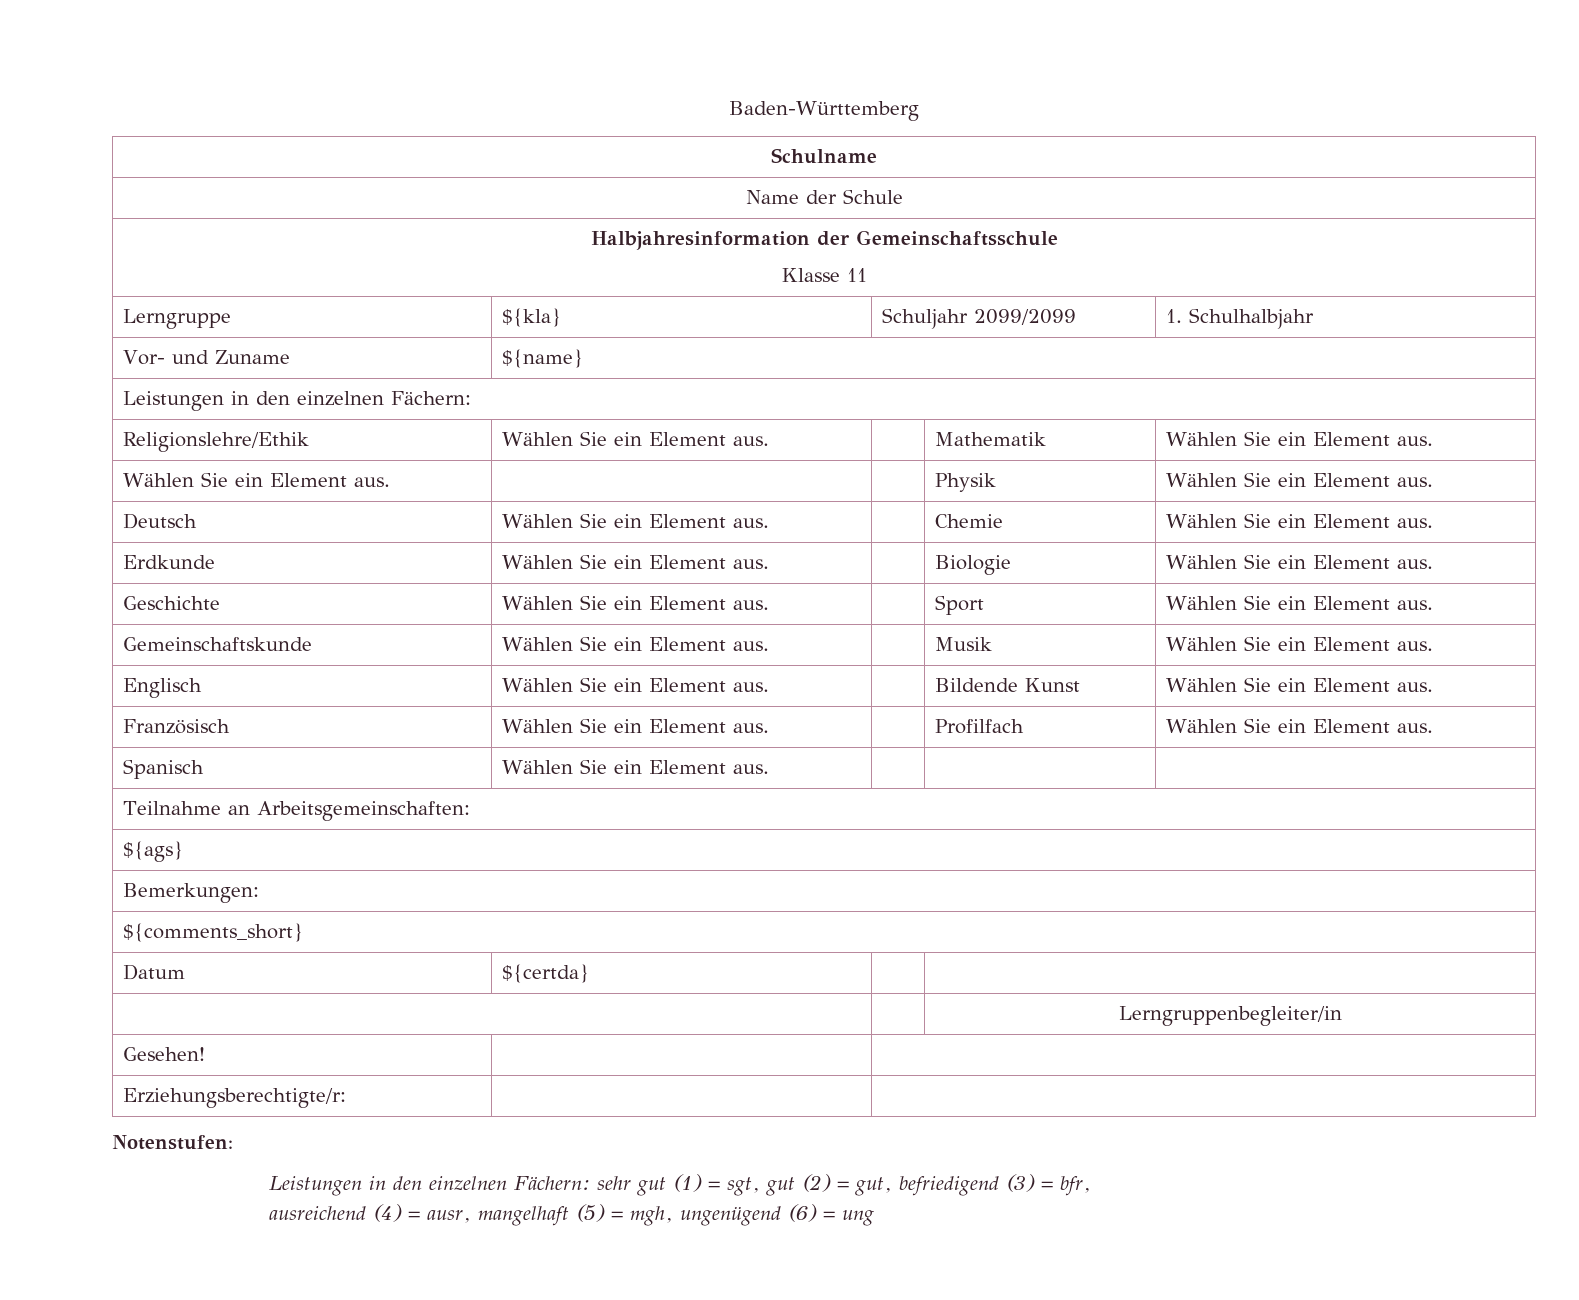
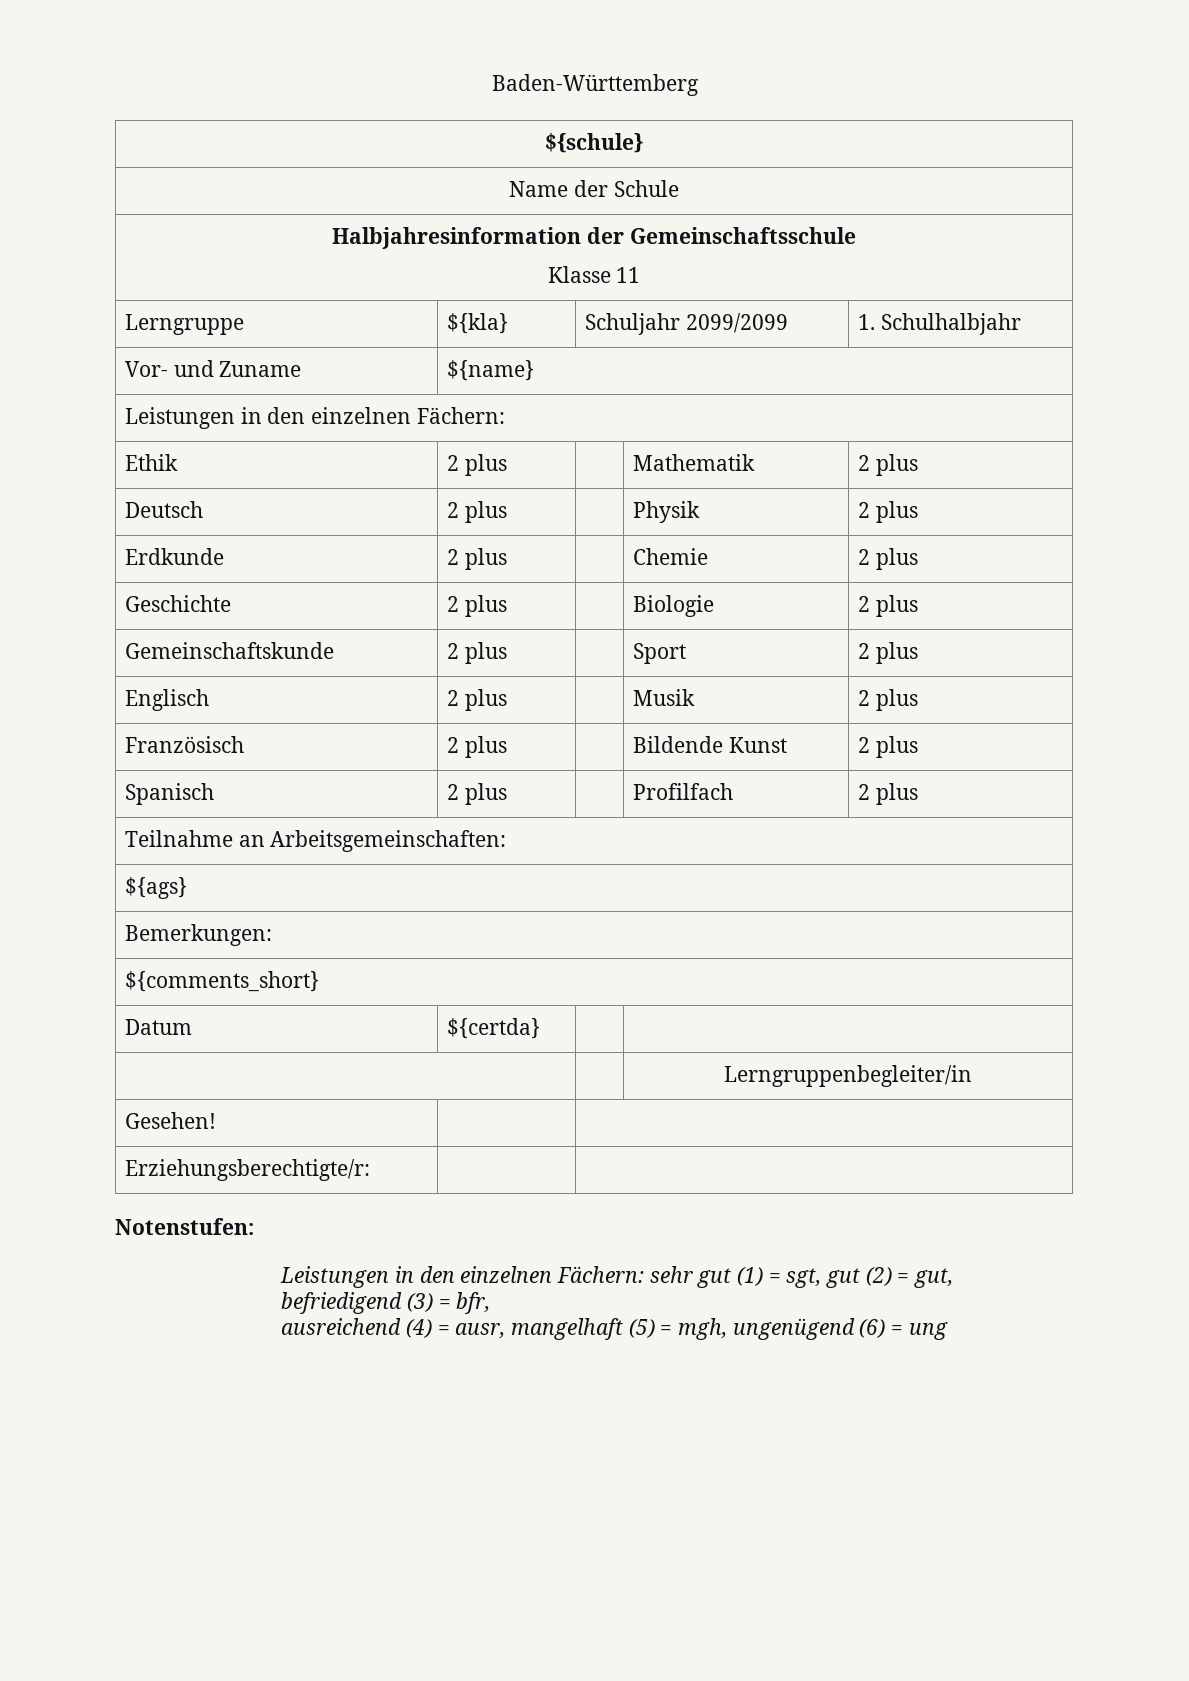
[771,148,877,164] Schulname -> [545,133,643,153] ${schule}
[123,432,310,452] [502,431,770,446] [935,432,1047,446] [1166,431,1434,446] [123,472,391,487] [935,473,997,492] [1166,472,1434,487] [123,513,198,529] [502,513,770,528] [935,514,1004,528] [1166,513,1434,528] [123,555,216,569] [502,554,770,569] [935,555,1012,575] [1166,554,1434,569] [123,596,221,610] [502,595,770,610] [935,595,985,615] [1166,595,1434,610] [123,637,313,651] [502,636,770,651] [935,637,993,651] [1166,636,1434,651] [123,678,203,698] [502,677,770,692] [935,678,1081,692] [1166,677,1434,692] [123,719,231,734] [502,718,770,733] [935,719,1025,734] [1166,718,1434,733] [123,759,205,779] [502,759,770,774] Religionslehre/Ethik | Wählen Sie ein Element aus. | | Mathematik | Wählen Sie ein Element aus. // Wählen Sie ein Element aus. | | | Physik | Wählen Sie ein Element aus. // Deutsch | Wählen Sie ein Element aus. | | Chemie | Wählen Sie ein Element aus. // Erdkunde | Wählen Sie ein Element aus. | | Biologie | Wählen Sie ein Element aus. // Geschichte | Wählen Sie ein Element aus. | | Sport | Wählen Sie ein Element aus. // Gemeinschaftskunde | Wählen Sie ein Element aus. | | Musik | Wählen Sie ein Element aus. // Englisch | Wählen Sie ein Element aus. | | Bildende Kunst | Wählen Sie ein Element aus. // Französisch | Wählen Sie ein Element aus. | | Profilfach | Wählen Sie ein Element aus. // Spanisch | Wählen Sie ein Element aus. | | | -> [124,454,178,471] [446,454,507,476] [632,454,755,471] [857,454,918,476] [124,501,203,518] [446,501,507,523] [632,501,700,523] [857,501,918,523] [124,548,224,565] [446,548,507,570] [632,548,708,565] [857,548,918,570] [124,595,231,612] [446,595,507,617] [632,595,714,617] [857,595,918,617] [124,642,334,659] [446,642,507,664] [632,643,686,664] [857,642,918,664] [124,689,209,711] [446,689,507,711] [632,689,695,706] [857,689,918,711] [124,736,244,753] [446,736,507,758] [632,736,787,753] [857,736,918,758] [124,783,214,805] [446,783,507,805] [632,783,733,800] [857,783,918,805] Ethik | 2 plus | | Mathematik | 2 plus // Deutsch | 2 plus | | Physik | 2 plus // Erdkunde | 2 plus | | Chemie | 2 plus // Geschichte | 2 plus | | Biologie | 2 plus // Gemeinschaftskunde | 2 plus | | Sport | 2 plus // Englisch | 2 plus | | Musik | 2 plus // Französisch | 2 plus | | Bildende Kunst | 2 plus // Spanisch | 2 plus | | Profilfach | 2 plus

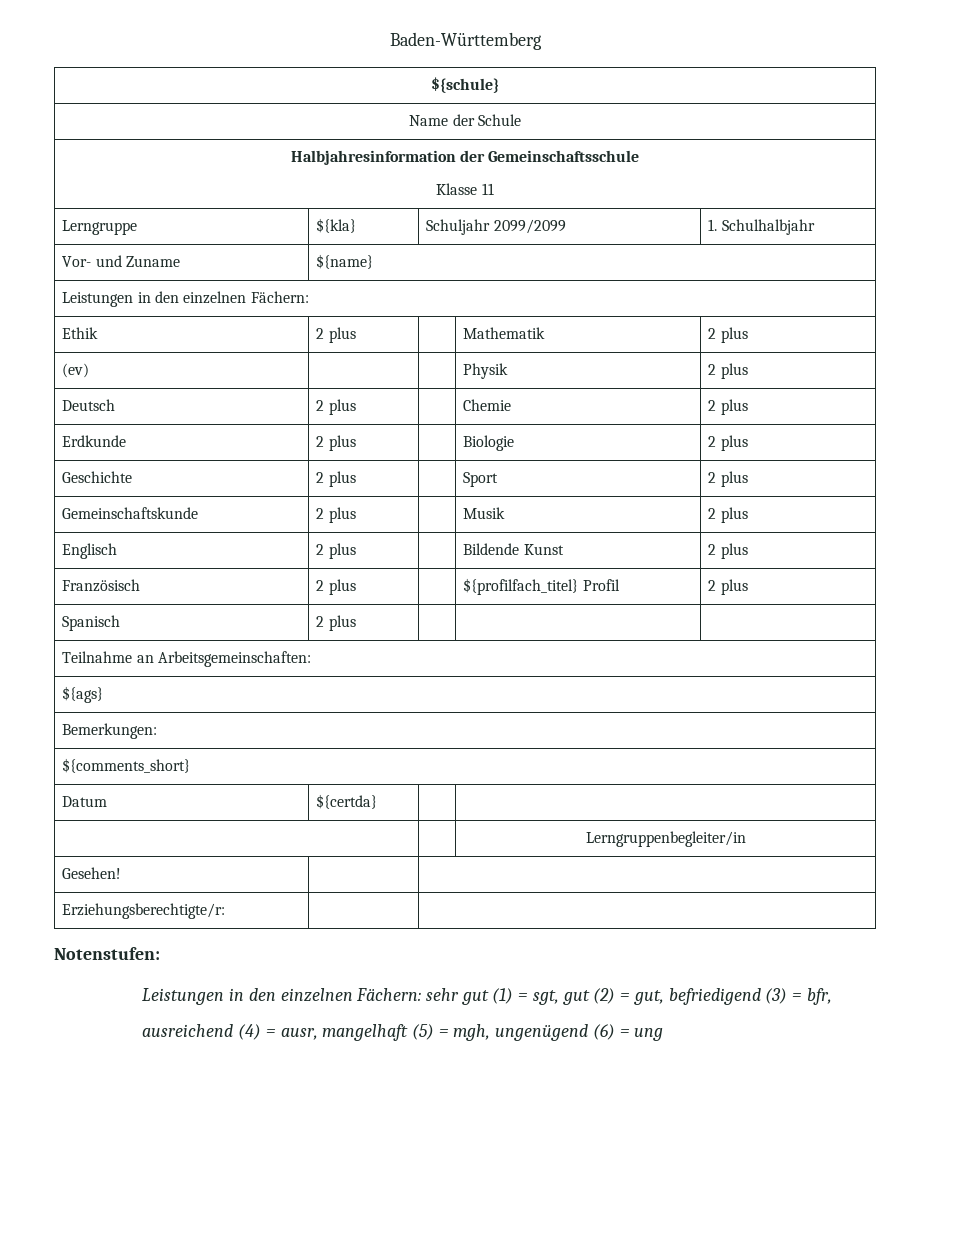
(918, 465) none -> [62,363,90,378] [463,363,509,379] [708,363,748,379] // (ev) | | | Physik | 2 plus
[632,501,700,523] Physik -> [463,399,512,411] Chemie
[632,548,708,565] Chemie -> [463,435,515,451] Biologie
[632,595,714,617] Biologie -> [463,472,499,487] Sport
[632,643,686,664] Sport -> [463,507,506,519] Musik
[632,689,695,706] [857,689,918,711] [124,736,244,753] [446,736,507,758] [632,736,787,753] Musik | 2 plus // Französisch | 2 plus | | Bildende Kunst -> [463,543,564,555] [708,543,748,559] [62,579,141,592] [316,579,356,595] [463,578,620,595] Bildende Kunst | 2 plus // Französisch | 2 plus | | ${profilfach_titel} Profil
[632,783,733,800] [857,783,918,805] Profilfach | 2 plus -> (356, 623) |

